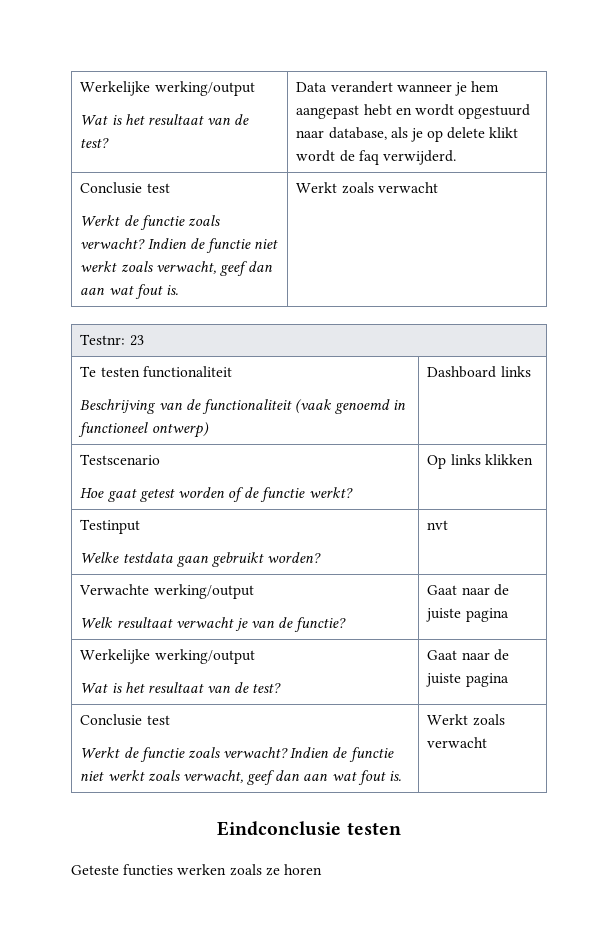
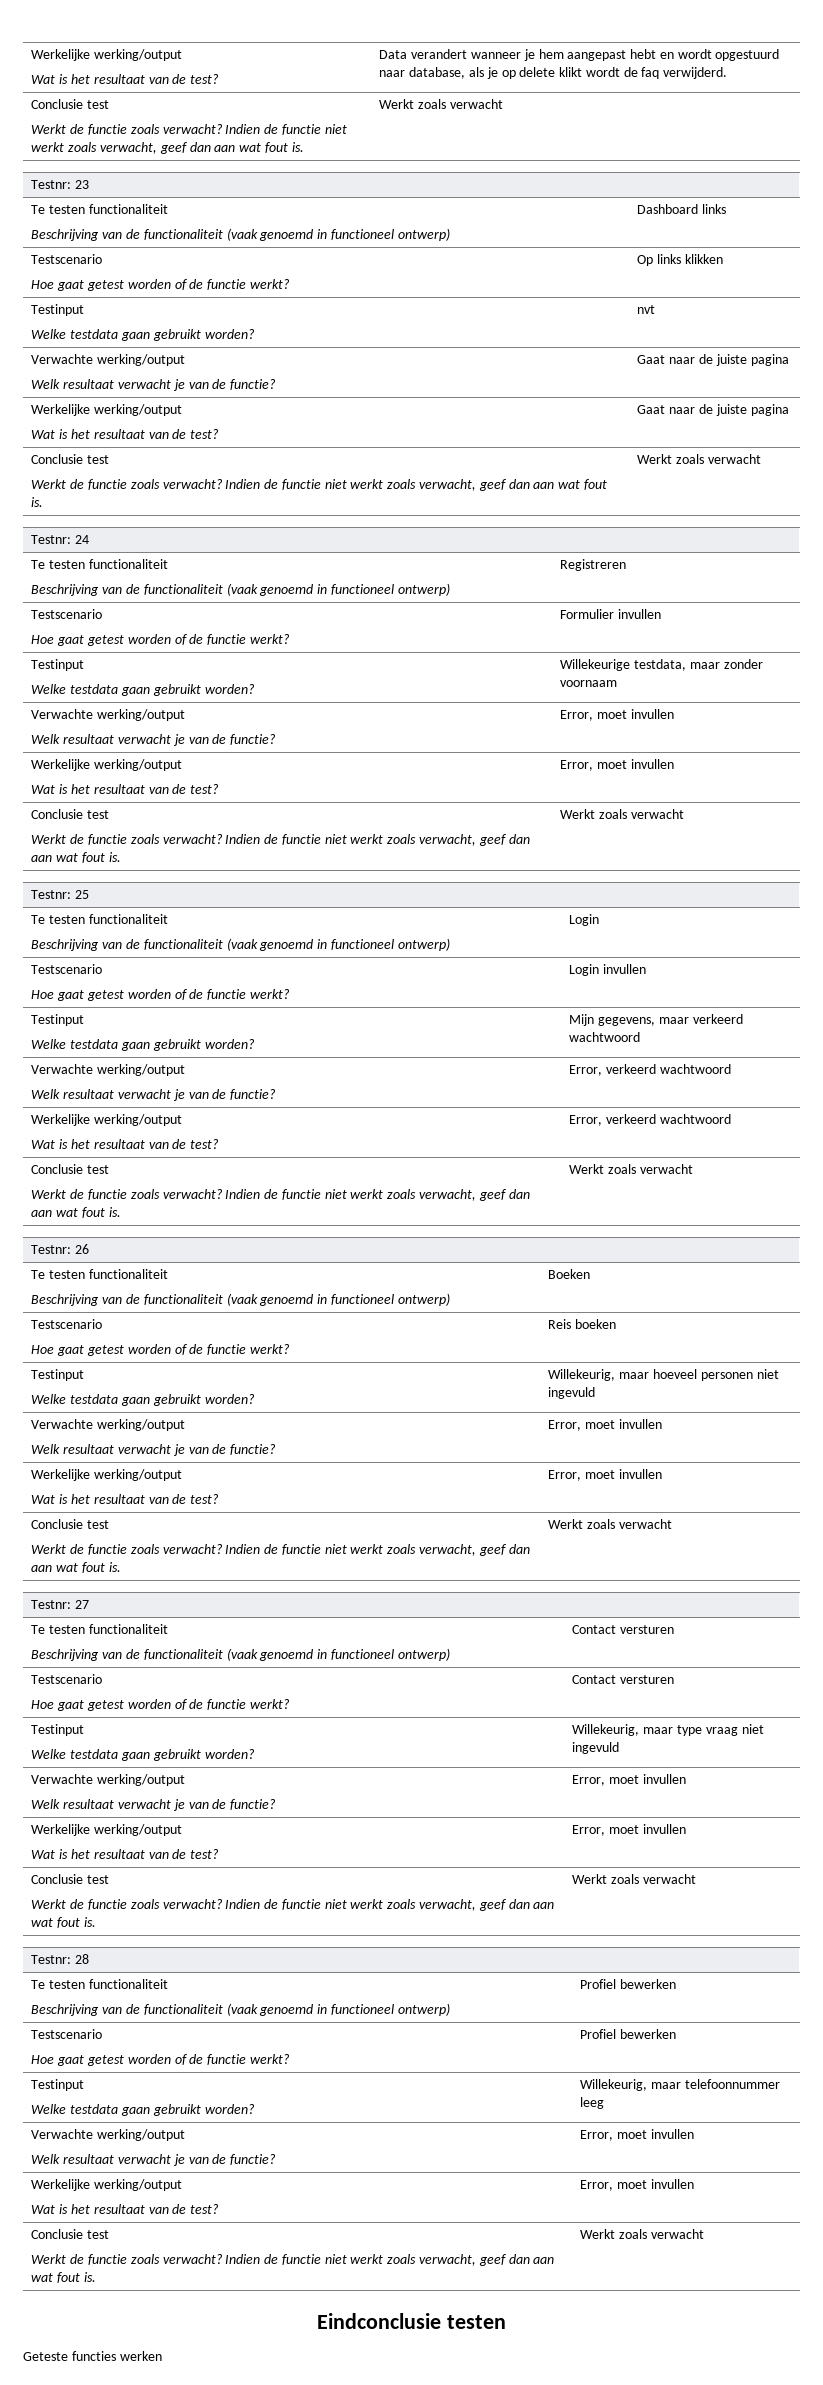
(488, 742) none -> [31,535,90,544] [31,559,168,569] [31,583,450,596] [560,559,627,571] [31,609,103,619] [31,634,290,646] [560,609,662,619] [31,659,85,671] [31,684,255,696] [560,659,763,671] [560,680,618,687] [31,709,186,721] [31,734,277,746] [560,709,674,721] [31,759,183,771] [31,784,220,794] [560,759,674,771] [31,809,110,819] [31,834,530,846] [31,852,121,863] [560,809,684,819] [31,890,90,899] [31,914,168,924] [31,938,450,951] [569,914,600,926] [31,964,103,974] [31,989,290,1001] [569,964,647,976] [31,1014,85,1026] [31,1039,255,1051] [569,1014,743,1026] [569,1032,641,1042] [31,1064,186,1076] [31,1089,277,1101] [569,1064,731,1076] [31,1114,183,1126] [31,1139,220,1149] [569,1114,731,1126] [31,1164,110,1174] [31,1189,530,1201] [31,1207,121,1218] [569,1164,693,1174] [31,1244,90,1254] [31,1269,168,1279] [31,1293,450,1306] [548,1269,591,1279] [31,1319,103,1329] [31,1344,290,1356] [548,1319,617,1329] [31,1369,85,1381] [31,1394,255,1406] [548,1369,779,1381] [548,1387,596,1399] [31,1419,186,1431] [31,1444,277,1456] [548,1419,662,1431] [31,1469,183,1481] [31,1494,220,1504] [548,1469,662,1481] [31,1519,110,1529] [31,1544,530,1556] [31,1562,121,1573] [548,1519,672,1529] [31,1600,90,1609] [31,1624,168,1634] [31,1648,450,1661] [572,1625,675,1634] [31,1674,103,1684] [31,1699,290,1711] [572,1675,675,1684] [31,1724,85,1736] [31,1749,255,1761] [572,1724,764,1736] [572,1742,620,1754] [31,1774,186,1786] [31,1799,277,1811] [572,1774,686,1786] [31,1824,183,1836] [31,1849,220,1859] [572,1824,686,1836] [31,1874,110,1884] [31,1899,555,1911] [31,1917,96,1928] [572,1874,696,1884] [31,1954,90,1964] [31,1979,168,1989] [31,2003,450,2016] [580,1979,677,1989] [31,2029,103,2039] [31,2054,290,2066] [580,2029,677,2039] [31,2079,85,2091] [31,2104,255,2116] [580,2079,780,2091] [580,2097,605,2109] [31,2129,186,2141] [31,2154,277,2166] [580,2129,694,2141] [31,2179,183,2191] [31,2204,220,2214] [580,2179,694,2191] [31,2229,110,2239] [31,2254,555,2266] [31,2272,96,2283] [580,2229,704,2239] // Testnr: 24 // Te testen functionaliteit // Beschrijving van de functionaliteit (vaak genoemd in functioneel ontwerp) | Registreren // Testscenario // Hoe gaat getest worden of de functie werkt? | Formulier invullen // Testinput // Welke testdata gaan gebruikt worden? | Willekeurige testdata, maar zonder voornaam // Verwachte werking/output // Welk resultaat verwacht je van de functie? | Error, moet invullen // Werkelijke werking/output // Wat is het resultaat van de test? | Error, moet invullen // Conclusie test // Werkt de functie zoals verwacht? Indien de functie niet werkt zoals verwacht, geef dan aan wat fout is. | Werkt zoals verwacht // Testnr: 25 // Te testen functionaliteit // Beschrijving van de functionaliteit (vaak genoemd in functioneel ontwerp) | Login // Testscenario // Hoe gaat getest worden of de functie werkt? | Login invullen // Testinput // Welke testdata gaan gebruikt worden? | Mijn gegevens, maar verkeerd wachtwoord // Verwachte werking/output // Welk resultaat verwacht je van de functie? | Error, verkeerd wachtwoord // Werkelijke werking/output // Wat is het resultaat van de test? | Error, verkeerd wachtwoord // Conclusie test // Werkt de functie zoals verwacht? Indien de functie niet werkt zoals verwacht, geef dan aan wat fout is. | Werkt zoals verwacht // Testnr: 26 // Te testen functionaliteit // Beschrijving van de functionaliteit (vaak genoemd in functioneel ontwerp) | Boeken // Testscenario // Hoe gaat getest worden of de functie werkt? | Reis boeken // Testinput // Welke testdata gaan gebruikt worden? | Willekeurig, maar hoeveel personen niet ingevuld // Verwachte werking/output // Welk resultaat verwacht je van de functie? | Error, moet invullen // Werkelijke werking/output // Wat is het resultaat van de test? | Error, moet invullen // Conclusie test // Werkt de functie zoals verwacht? Indien de functie niet werkt zoals verwacht, geef dan aan wat fout is. | Werkt zoals verwacht // Testnr: 27 // Te testen functionaliteit // Beschrijving van de functionaliteit (vaak genoemd in functioneel ontwerp) | Contact versturen // Testscenario // Hoe gaat getest worden of de functie werkt? | Contact versturen // Testinput // Welke testdata gaan gebruikt worden? | Willekeurig, maar type vraag niet ingevuld // Verwachte werking/output // Welk resultaat verwacht je van de functie? | Error, moet invullen // Werkelijke werking/output // Wat is het resultaat van de test? | Error, moet invullen // Conclusie test // Werkt de functie zoals verwacht? Indien de functie niet werkt zoals verwacht, geef dan aan wat fout is. | Werkt zoals verwacht // Testnr: 28 // Te testen functionaliteit // Beschrijving van de functionaliteit (vaak genoemd in functioneel ontwerp) | Profiel bewerken // Testscenario // Hoe gaat getest worden of de functie werkt? | Profiel bewerken // Testinput // Welke testdata gaan gebruikt worden? | Willekeurig, maar telefoonnummer leeg // Verwachte werking/output // Welk resultaat verwacht je van de functie? | Error, moet invullen // Werkelijke werking/output // Wat is het resultaat van de test? | Error, moet invullen // Conclusie test // Werkt de functie zoals verwacht? Indien de functie niet werkt zoals verwacht, geef dan aan wat fout is. | Werkt zoals verwacht
[229,864,322,876] zoals ze horen -> (162, 2356) none

